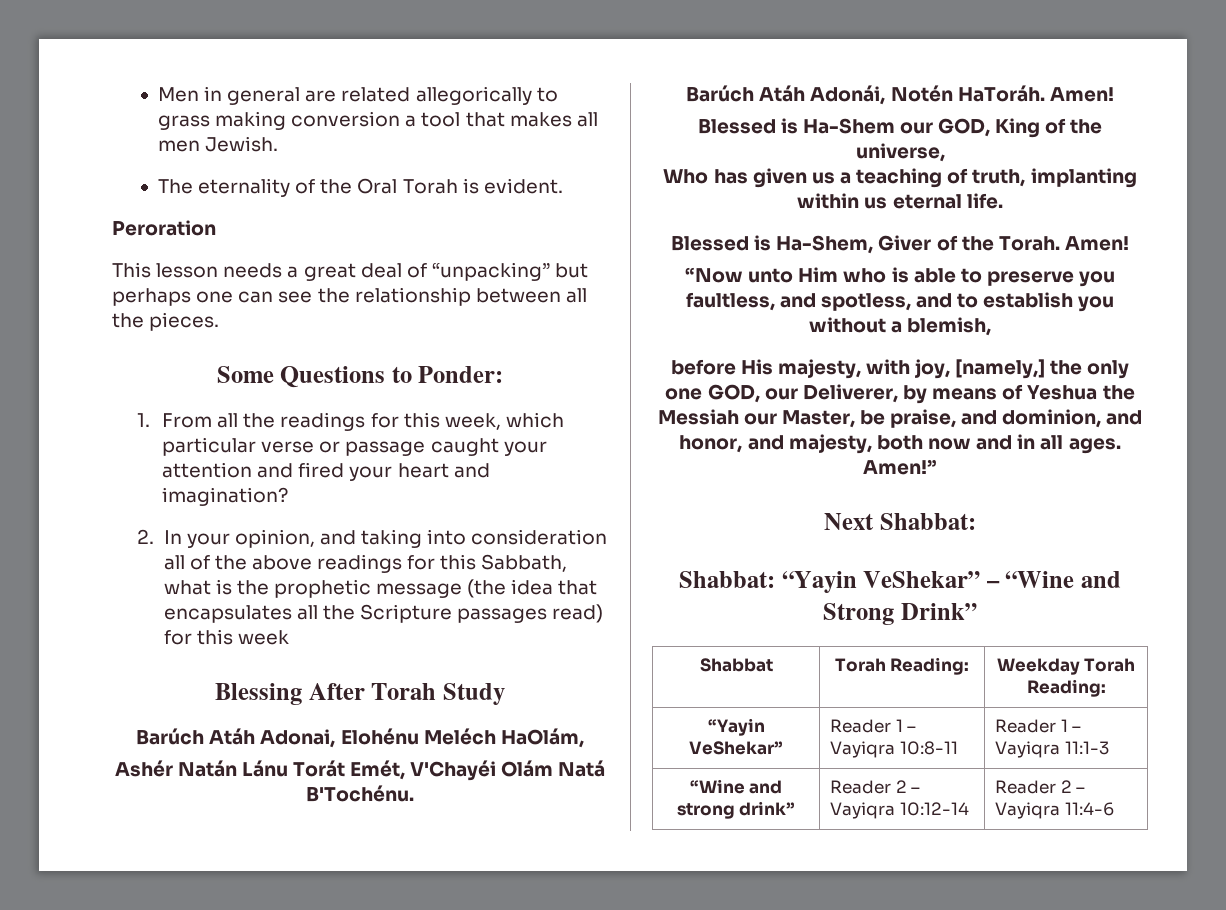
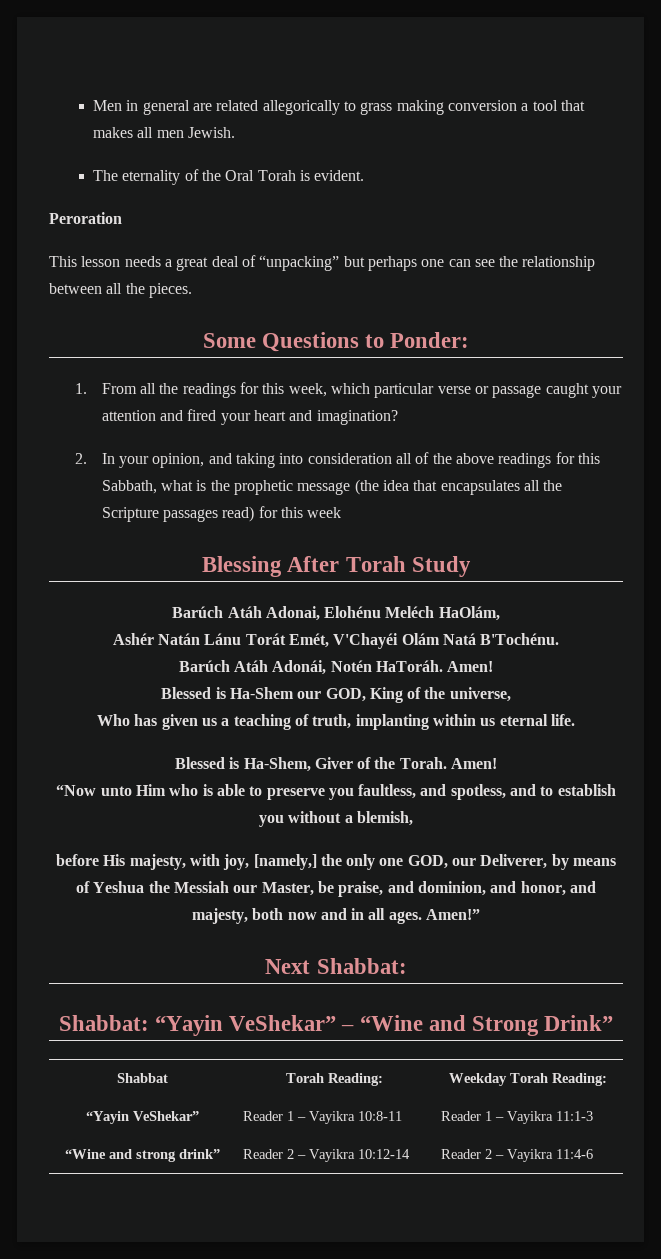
[830,741,896,758] Vayiqra -> [309,1111,356,1124] Vayikra
[995,741,1061,758] Vayiqra -> [507,1111,554,1124] Vayikra
[830,802,896,819] Vayiqra -> [309,1149,356,1162] Vayikra
[995,802,1061,819] Vayiqra -> [507,1149,554,1162] Vayikra

